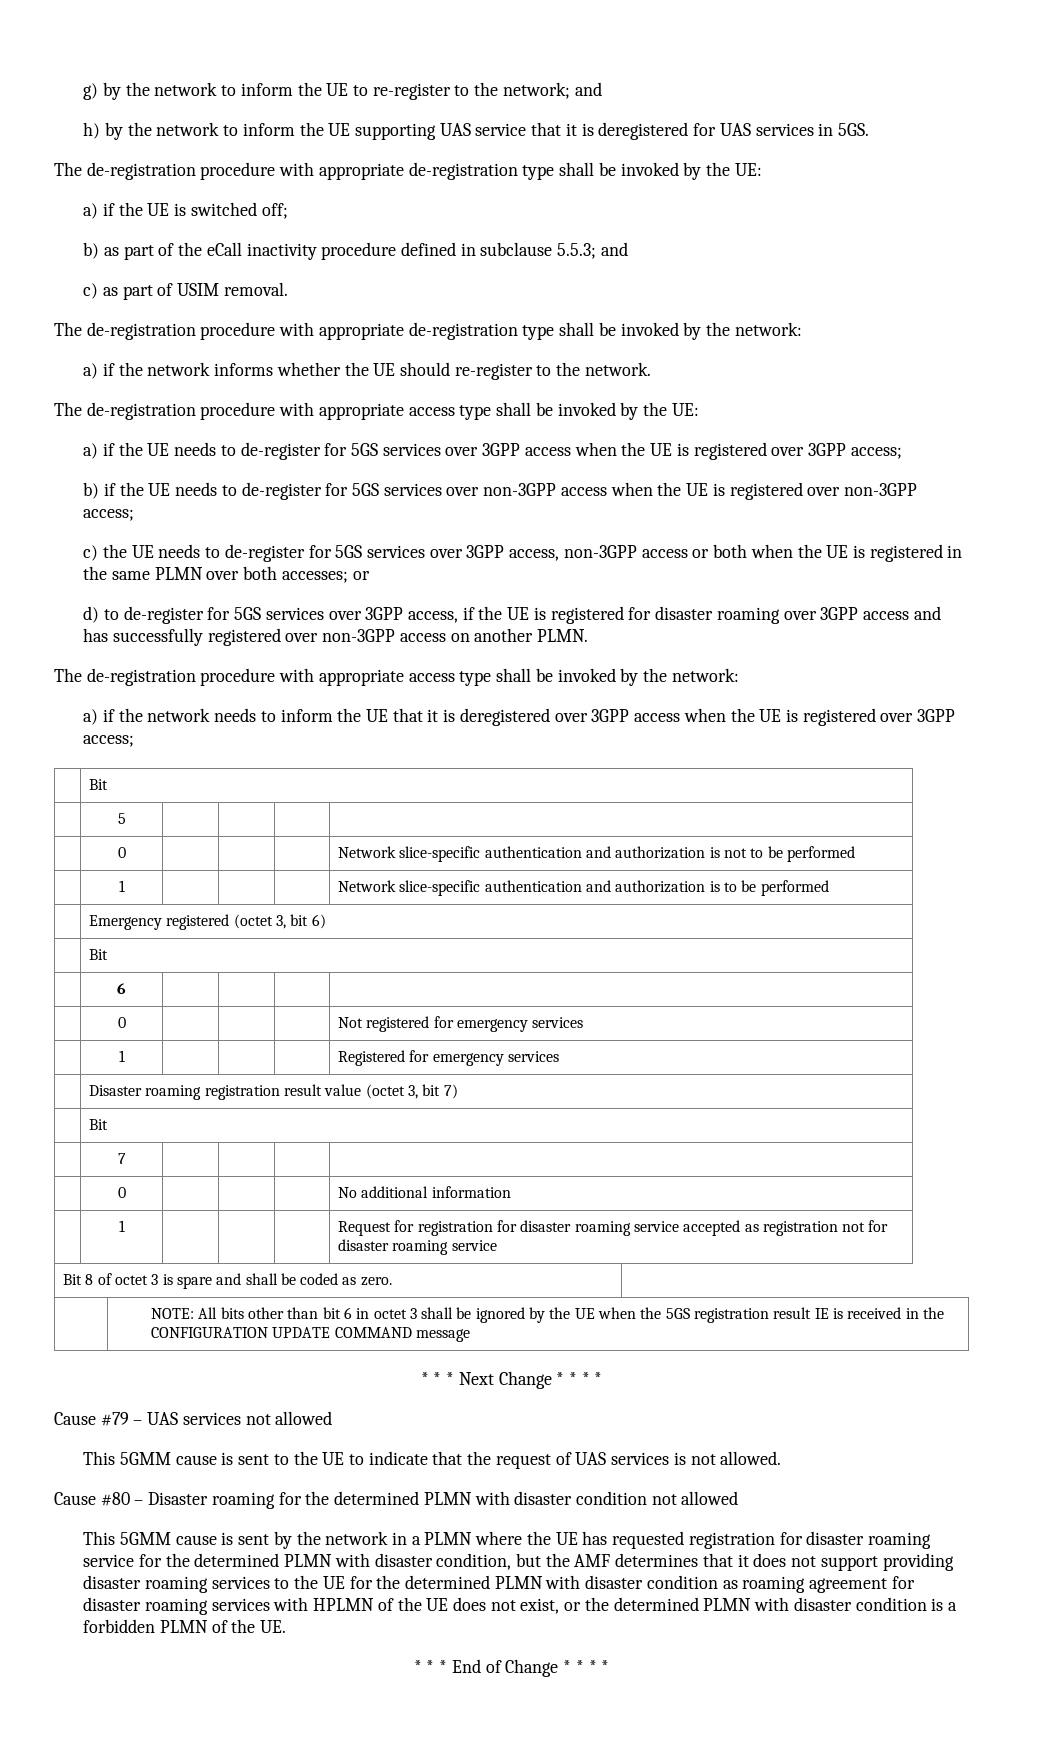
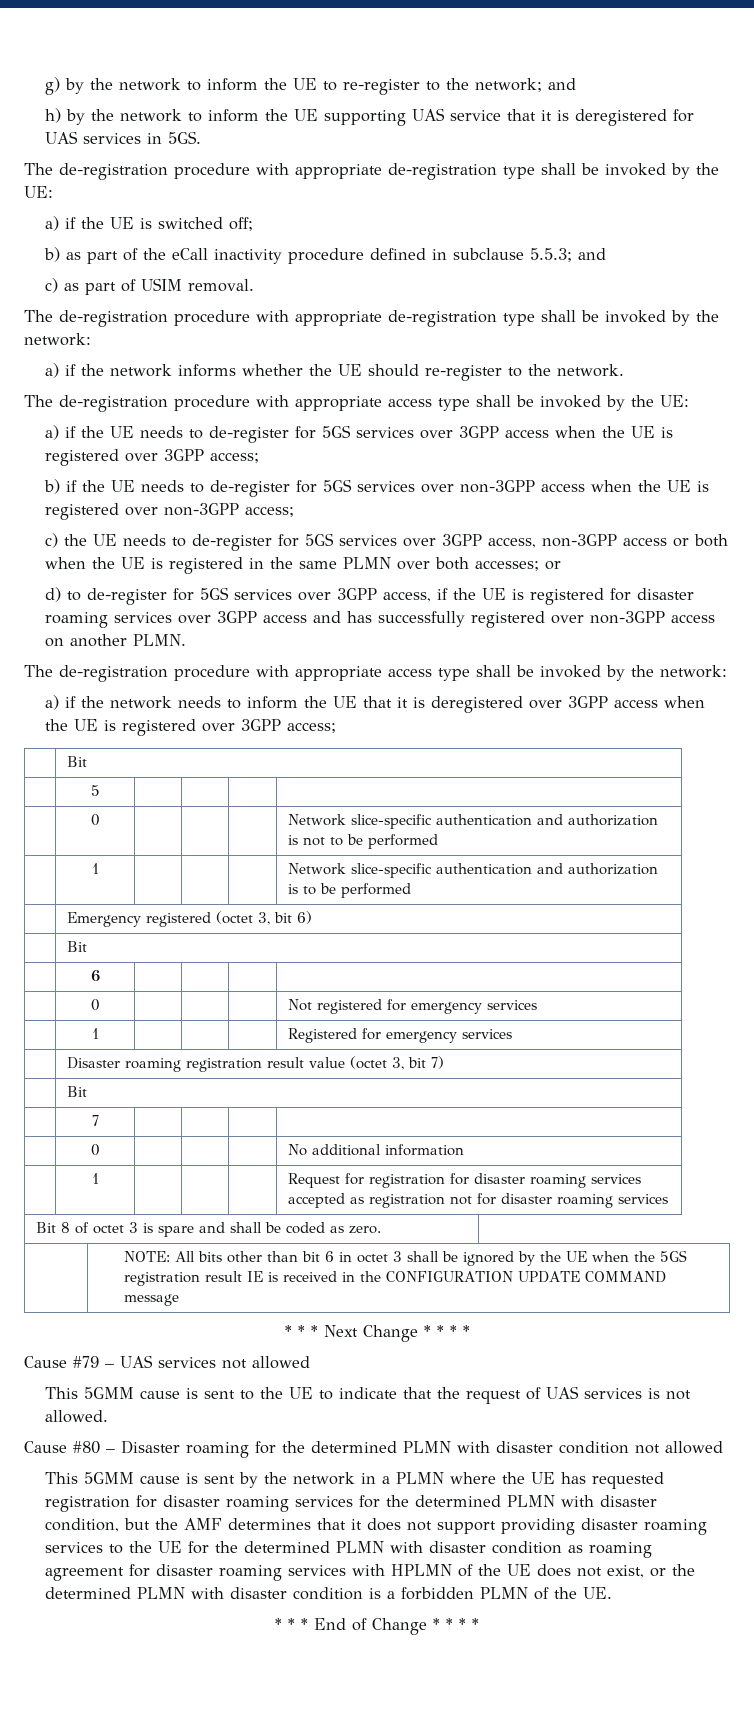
(780, 615) none -> [113,612,172,623] services
[633,1221,679,1232] service -> [590,1174,641,1184] services
[451,1240,497,1251] service -> [617,1194,668,1204] services
[83,1554,135,1567] service -> [294,1496,353,1507] services

